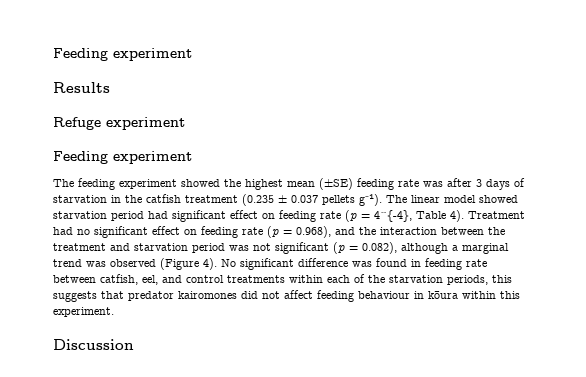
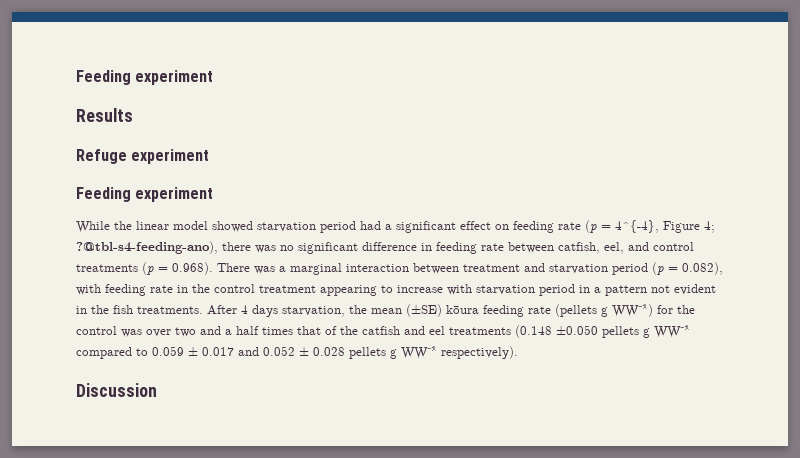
[53,178,525,190] [53,194,407,206] The feeding experiment showed the highest mean (±SE) feeding rate was after 3 days of starvation in the catfish treatment (0.235 ± 0.037 pellets g⁻¹). The -> [76,221,132,233] While the
(168, 215) none -> [385,224,392,230] a
[416,210,525,222] [53,226,505,238] [53,242,509,254] [53,258,407,270] Table 4). Treatment had no significant effect on feeding rate (p = 0.968), and the interaction between the treatment and starvation period was not significant (p = 0.082), although a marginal trend was observed (Figure 4). No significant difference was found -> [663,221,715,233] [76,241,417,254] Figure 4; ?@tbl-s4-feeding-ano), there was no significant difference
[289,274,512,285] [53,290,520,302] [53,307,114,317] within each of the starvation periods, this suggests that predator kairomones did not affect feeding behaviour in kōura within this experiment. -> [142,262,723,275] [76,284,716,296] [76,304,695,317] [76,325,690,338] [76,346,518,359] (p = 0.968). There was a marginal interaction between treatment and starvation period (p = 0.082), with feeding rate in the control treatment appearing to increase with starvation period in a pattern not evident in the fish treatments. After 4 days starvation, the mean (±SE) kōura feeding rate (pellets g WW⁻¹) for the control was over two and a half times that of the catfish and eel treatments (0.148 ±0.050 pellets g WW⁻¹ compared to 0.059 ± 0.017 and 0.052 ± 0.028 pellets g WW⁻¹ respectively).

